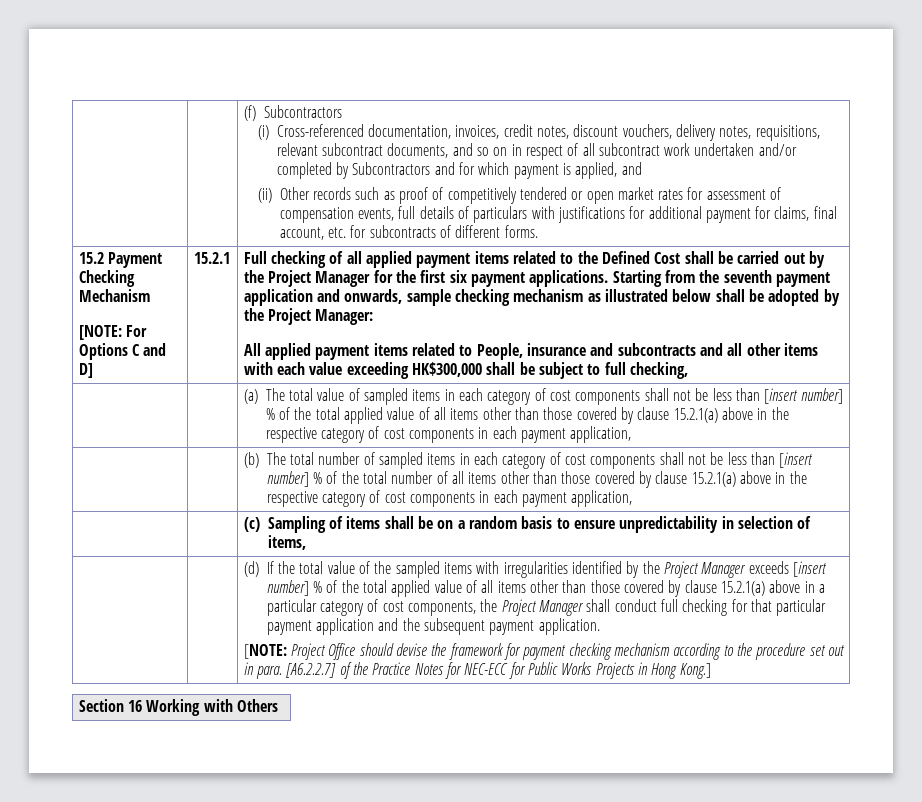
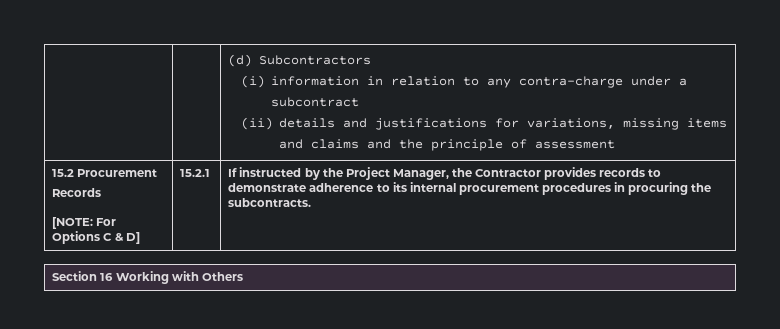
[243,105,256,121] | | (f) -> [228,54,253,67] | | (d)
[276,124,820,141] [276,143,797,160] [276,162,642,179] [257,187,782,204] [279,206,837,223] [279,225,538,240] [78,252,163,268] [78,270,135,287] [78,289,150,302] Cross-referenced documentation, invoices, credit notes, discount vouchers, delivery notes, requisitions, relevant subcontract documents, and so on in respect of all subcontract work undertaken and/or completed by Subcontractors and for which payment is applied, and // (ii) Other records such as proof of competitively tendered or open market rates for assessment of compensation events, full details of particulars with justifications for additional payment for claims, final account, etc. for subcontracts of different forms. // 15.2 Payment Checking Mechanism -> [271,76,688,88] [271,97,360,107] [240,117,728,130] [279,139,616,151] [52,169,158,177] [52,188,102,197] information in relation to any contra-charge under a subcontract // (ii) details and justifications for variations, missing items and claims and the principle of assessment // 15.2 Procurement // Records
[143,343,167,356] and -> [114,233,124,241] &
[243,251,825,268] [243,270,830,287] [243,289,840,306] [243,308,374,325] [243,343,818,360] [243,362,688,379] [243,388,843,405] [265,407,789,424] [265,426,632,443] [243,452,814,469] [266,471,807,488] [266,490,633,507] [243,516,812,533] [267,535,306,550] [243,561,827,578] [266,580,825,597] [266,599,827,616] [266,618,600,635] [243,643,845,660] [243,662,711,679] Full checking of all applied payment items related to the Defined Cost shall be carried out by the Project Manager for the first six payment applications. Starting from the seventh payment application and onwards, sample checking mechanism as illustrated below shall be adopted by the Project Manager: // All applied payment items related to People, insurance and subcontracts and all other items with each value exceeding HK$300,000 shall be subject to full checking, // | | (a) The total value of sampled items in each category of cost components shall not be less than [insert number] % of the total applied value of all items other than those covered by clause 15.2.1(a) above in the respective category of cost components in each payment application, // | | (b) The total number of sampled items in each category of cost components shall not be less than [insert number] % of the total number of all items other than those covered by clause 15.2.1(a) above in the respective category of cost components in each payment application, // | | (c) Sampling of items shall be on a random basis to ensure unpredictability in selection of items, // | | (d) If the total value of the sampled items with irregularities identified by the Project Manager exceeds [insert number] % of the total applied value of all items other than those covered by clause 15.2.1(a) above in a particular category of cost components, the Project Manager shall conduct full checking for that particular payment application and the subsequent payment application. // [NOTE: Project Office should devise the framework for payment checking mechanism according to the procedure set out in para. [A6.2.2.7] of the Practice Notes for NEC-ECC for Public Works Projects in Hong Kong.] -> [228,167,662,180] [228,182,712,195] [228,198,312,207] If instructed by the Project Manager, the Contractor provides records to demonstrate adherence to its internal procurement procedures in procuring the subcontracts.

